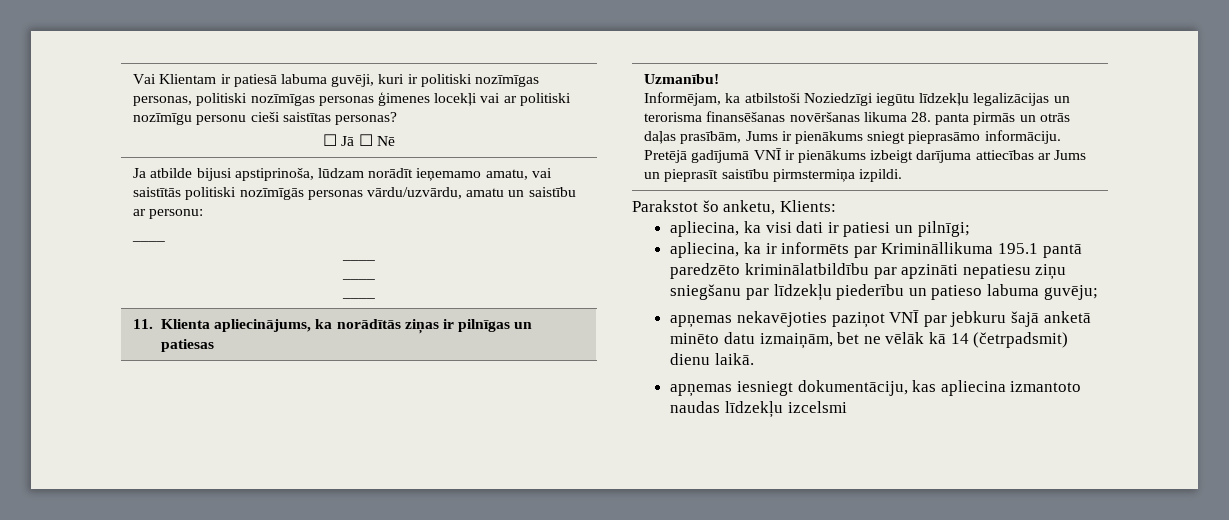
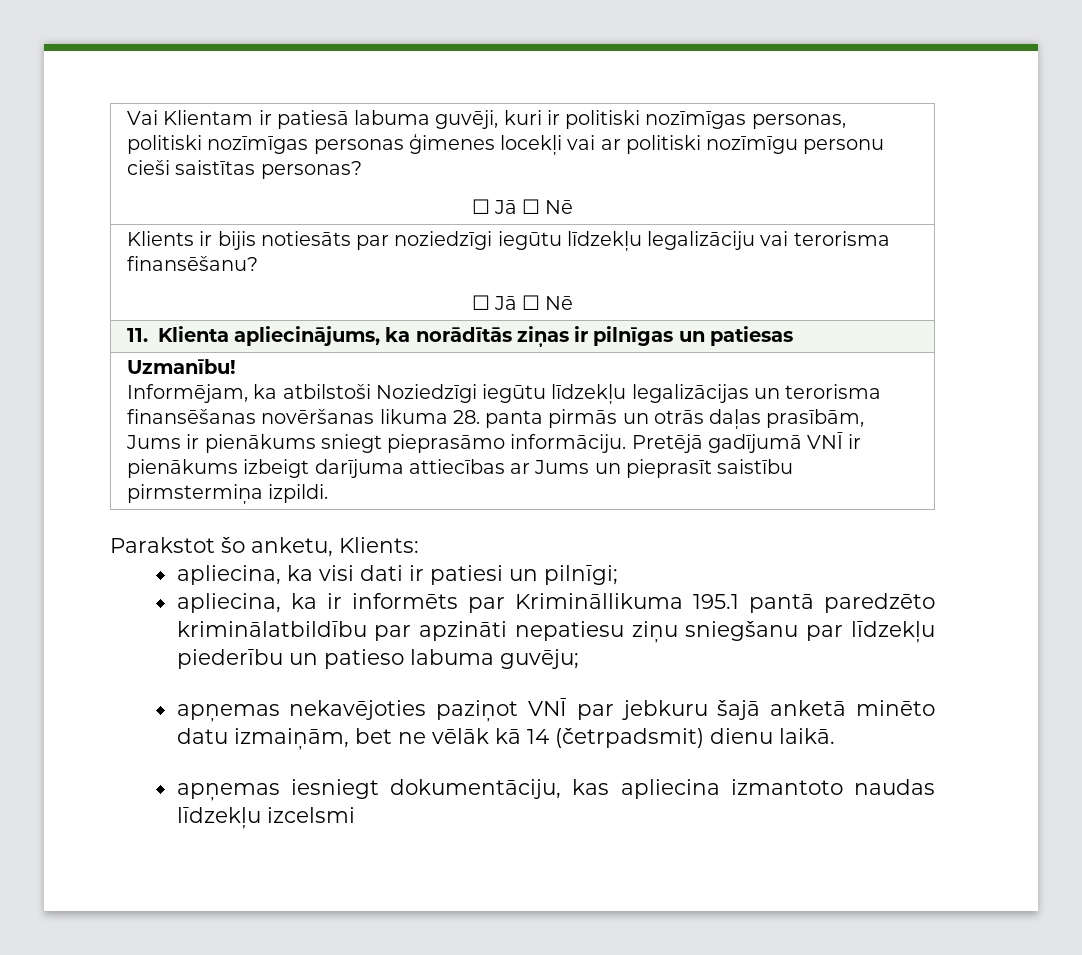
[133,168,552,181] [133,187,576,200] [133,209,204,219] [132,240,166,242] [342,259,375,261] [342,278,375,280] [342,297,375,299] Ja atbilde bijusi apstiprinoša, lūdzam norādīt ieņemamo amatu, vai saistītās politiski nozīmīgās personas vārdu/uzvārdu, amatu un saistību ar personu: // ____ // ____ // ____ // ____ -> [127,231,890,252] [127,256,259,271] [471,295,574,310] Klients ir bijis notiesāts par noziedzīgi iegūtu līdzekļu legalizāciju vai terorisma finansēšanu? // ☐ Jā ☐ Nē

